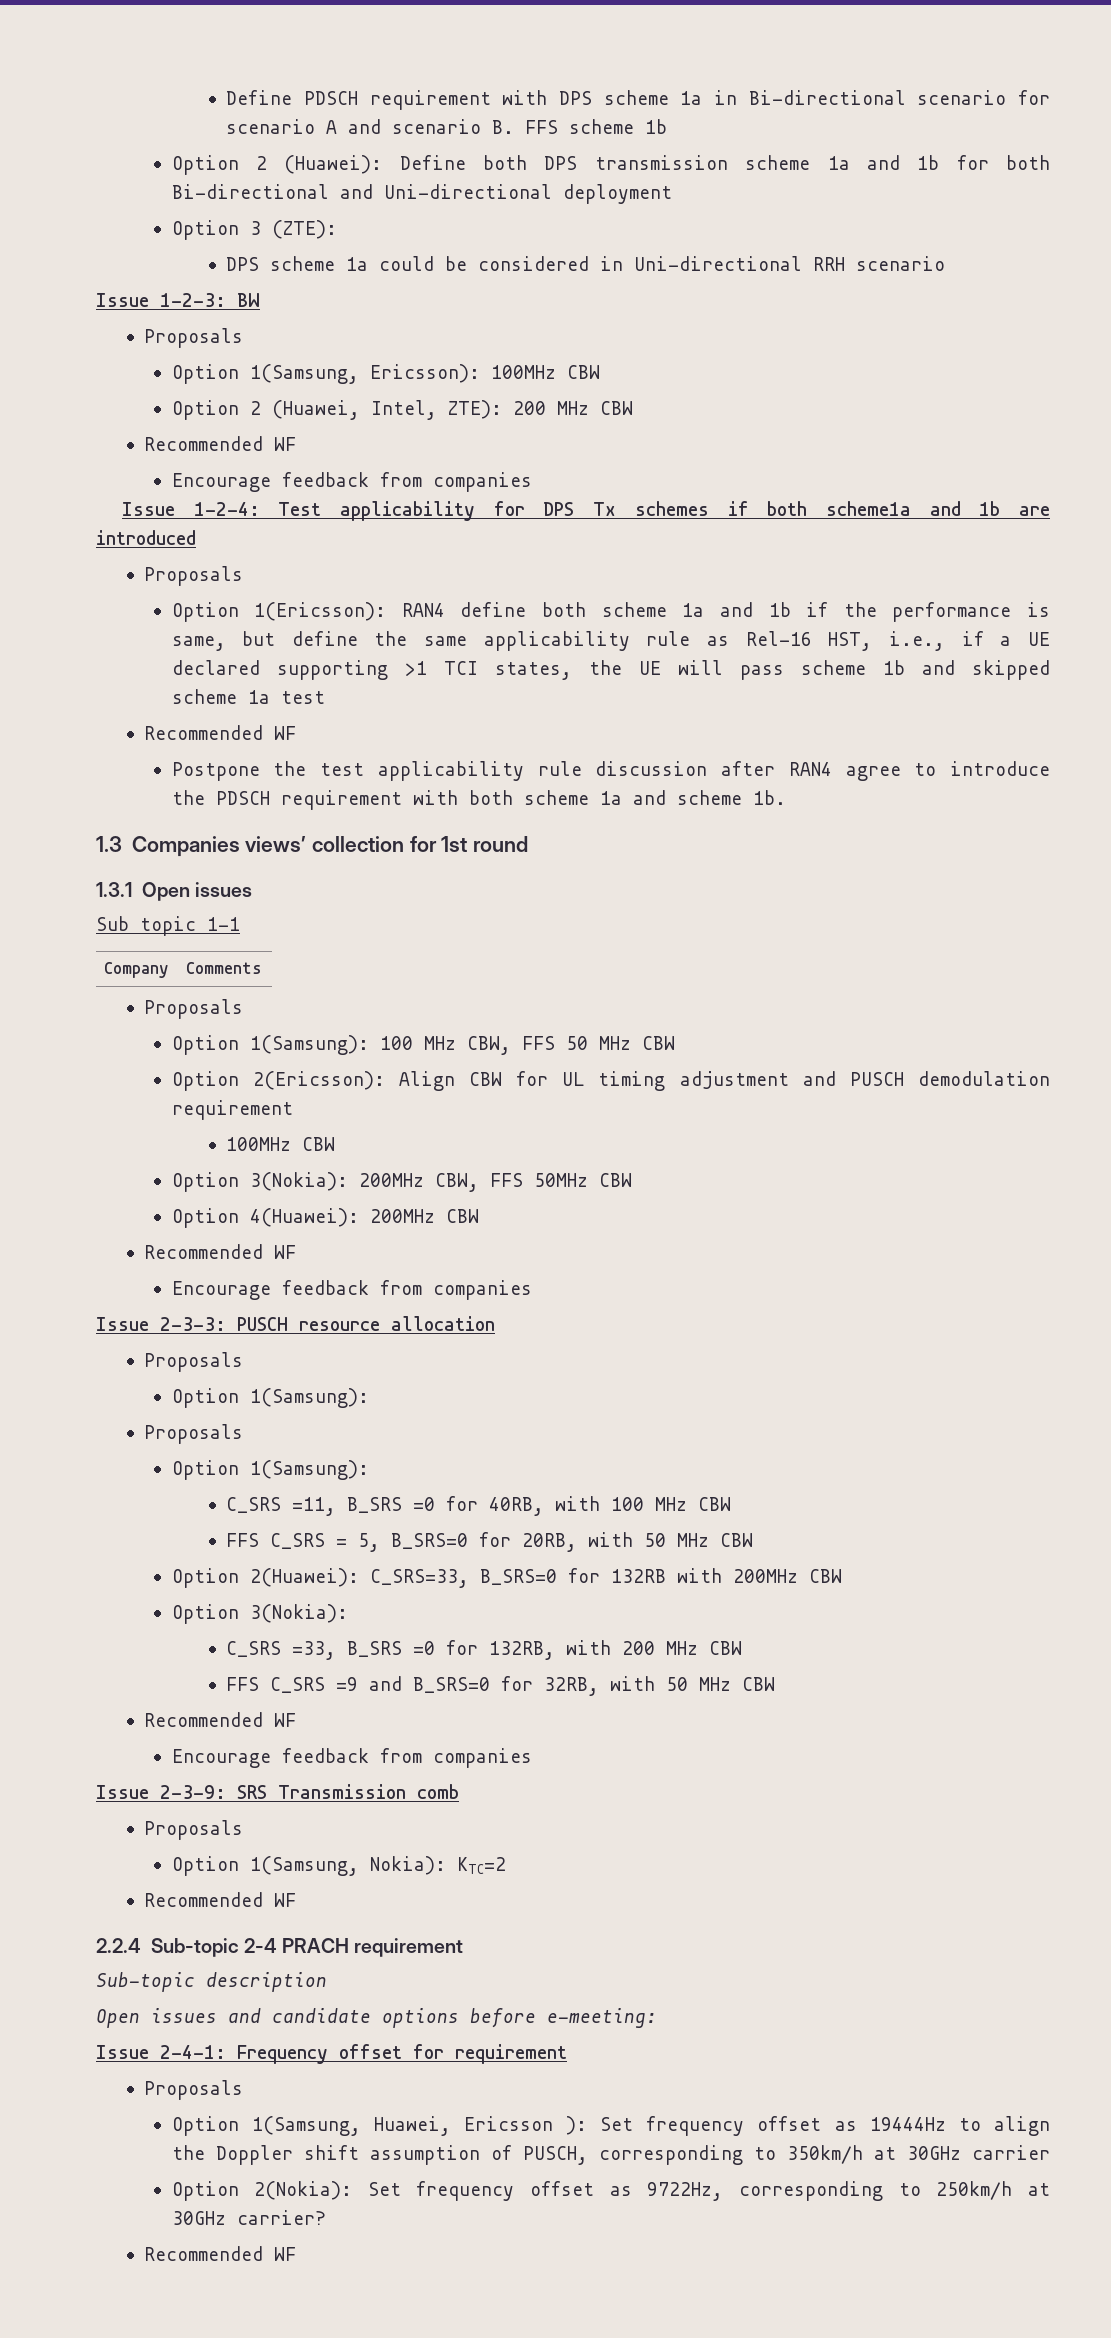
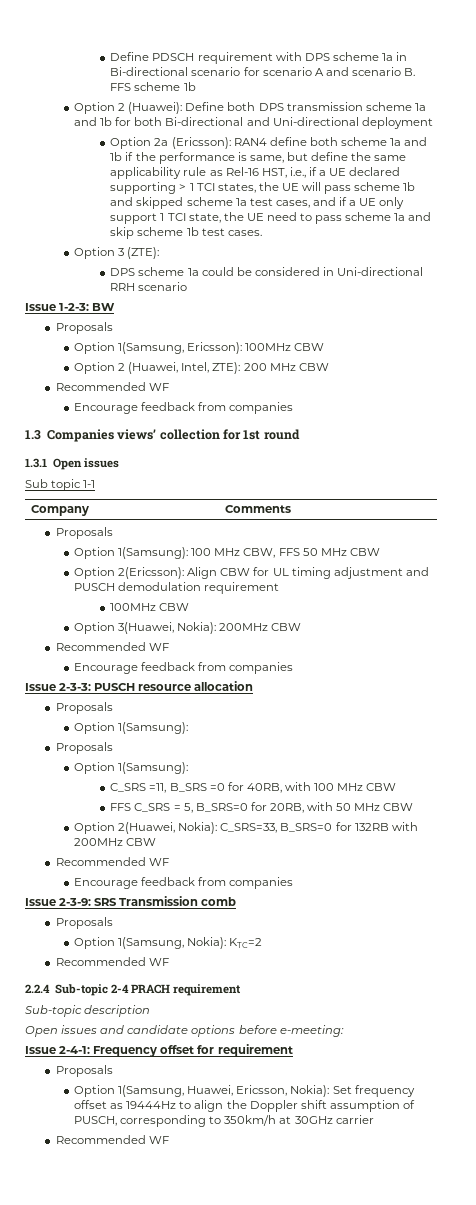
(672, 194) none -> [110,137,428,149] [110,152,407,164] [110,167,401,179] [110,182,416,194] [110,197,405,209] [110,212,432,224] [110,227,262,239] // Option 2a (Ericsson): RAN4 define both scheme 1a and 1b if the performance is same, but define the same applicability rule as Rel-16 HST, i.e., if a UE declared supporting > 1 TCI states, the UE will pass scheme 1b and skipped scheme 1a test cases, and if a UE only support 1 TCI state, the UE need to pass scheme 1a and skip scheme 1b test cases.
[122,501,1051,521] [96,530,196,545] [144,566,244,586] [171,602,1050,622] [171,631,1050,651] [171,660,1051,680] [171,689,325,704] [144,725,297,740] [171,761,1050,781] [171,790,786,810] // Issue 1-2-4: Test applicability for DPS Tx schemes if both scheme1a and 1b are introduced // Proposals // Option 1(Ericsson): RAN4 define both scheme 1a and 1b if the performance is same, but define the same applicability rule as Rel-16 HST, i.e., if a UE declared supporting >1 TCI states, the UE will pass scheme 1b and skipped scheme 1a test // Recommended WF // Postpone the test applicability rule discussion after RAN4 agree to introduce the PDSCH requirement with both scheme 1a and scheme 1b. -> (294, 408) none
[249,1172,632,1192] [171,1208,359,1228] 3(Nokia): 200MHz CBW, FFS 50MHz CBW // Option 4(Huawei): -> [118,622,217,634] 3(Huawei, Nokia):
[249,1568,359,1587] 2(Huawei): -> [118,822,218,834] 2(Huawei, Nokia):
[171,1604,348,1624] [226,1640,743,1660] [226,1676,776,1696] // Option 3(Nokia): // C_SRS =33, B_SRS =0 for 132RB, with 200 MHz CBW // FFS C_SRS =9 and B_SRS=0 for 32RB, with 50 MHz CBW -> (157, 842) none
[463,2116,588,2135] Ericsson ): -> [236,1085,330,1097] Ericsson, Nokia):
[171,2181,1050,2201] [171,2210,326,2225] // Option 2(Nokia): Set frequency offset as 9722Hz, corresponding to 250km/h at 30GHz carrier? -> (374, 1119) none

